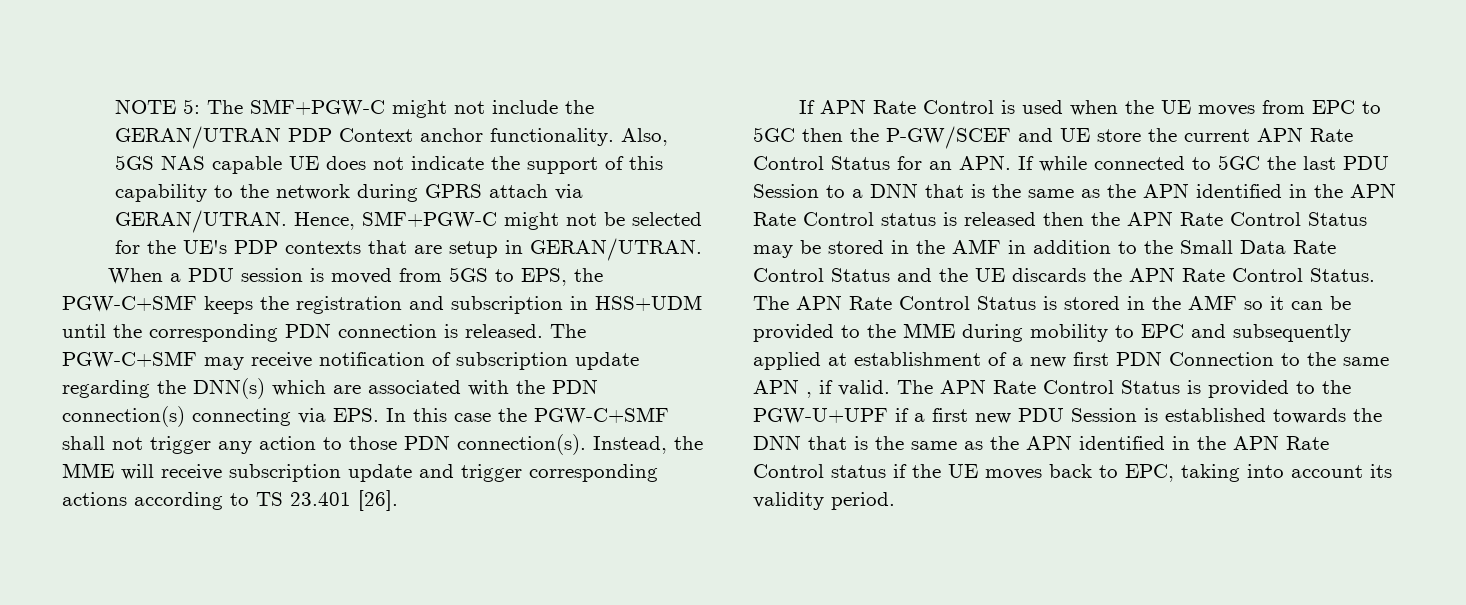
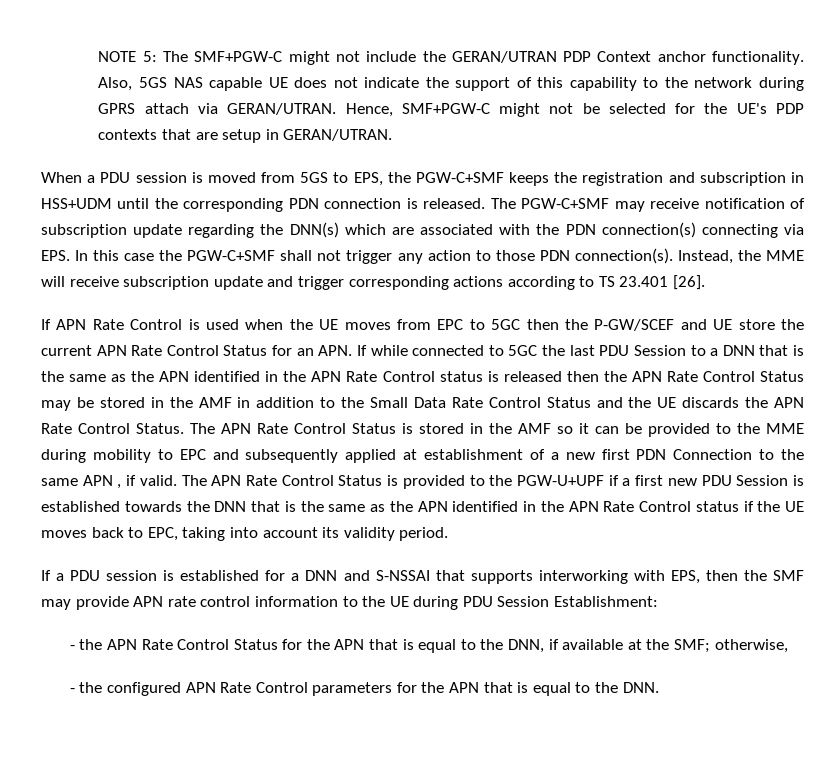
(895, 501) none -> [41,570,804,584] [41,596,659,610] [69,639,788,653] [69,682,659,696] // If a PDU session is established for a DNN and S-NSSAI that supports interworking with EPS, then the SMF may provide APN rate control information to the UE during PDU Session Establishment: // - the APN Rate Control Status for the APN that is equal to the DNN, if available at the SMF; otherwise, // - the configured APN Rate Control parameters for the APN that is equal to the DNN.

